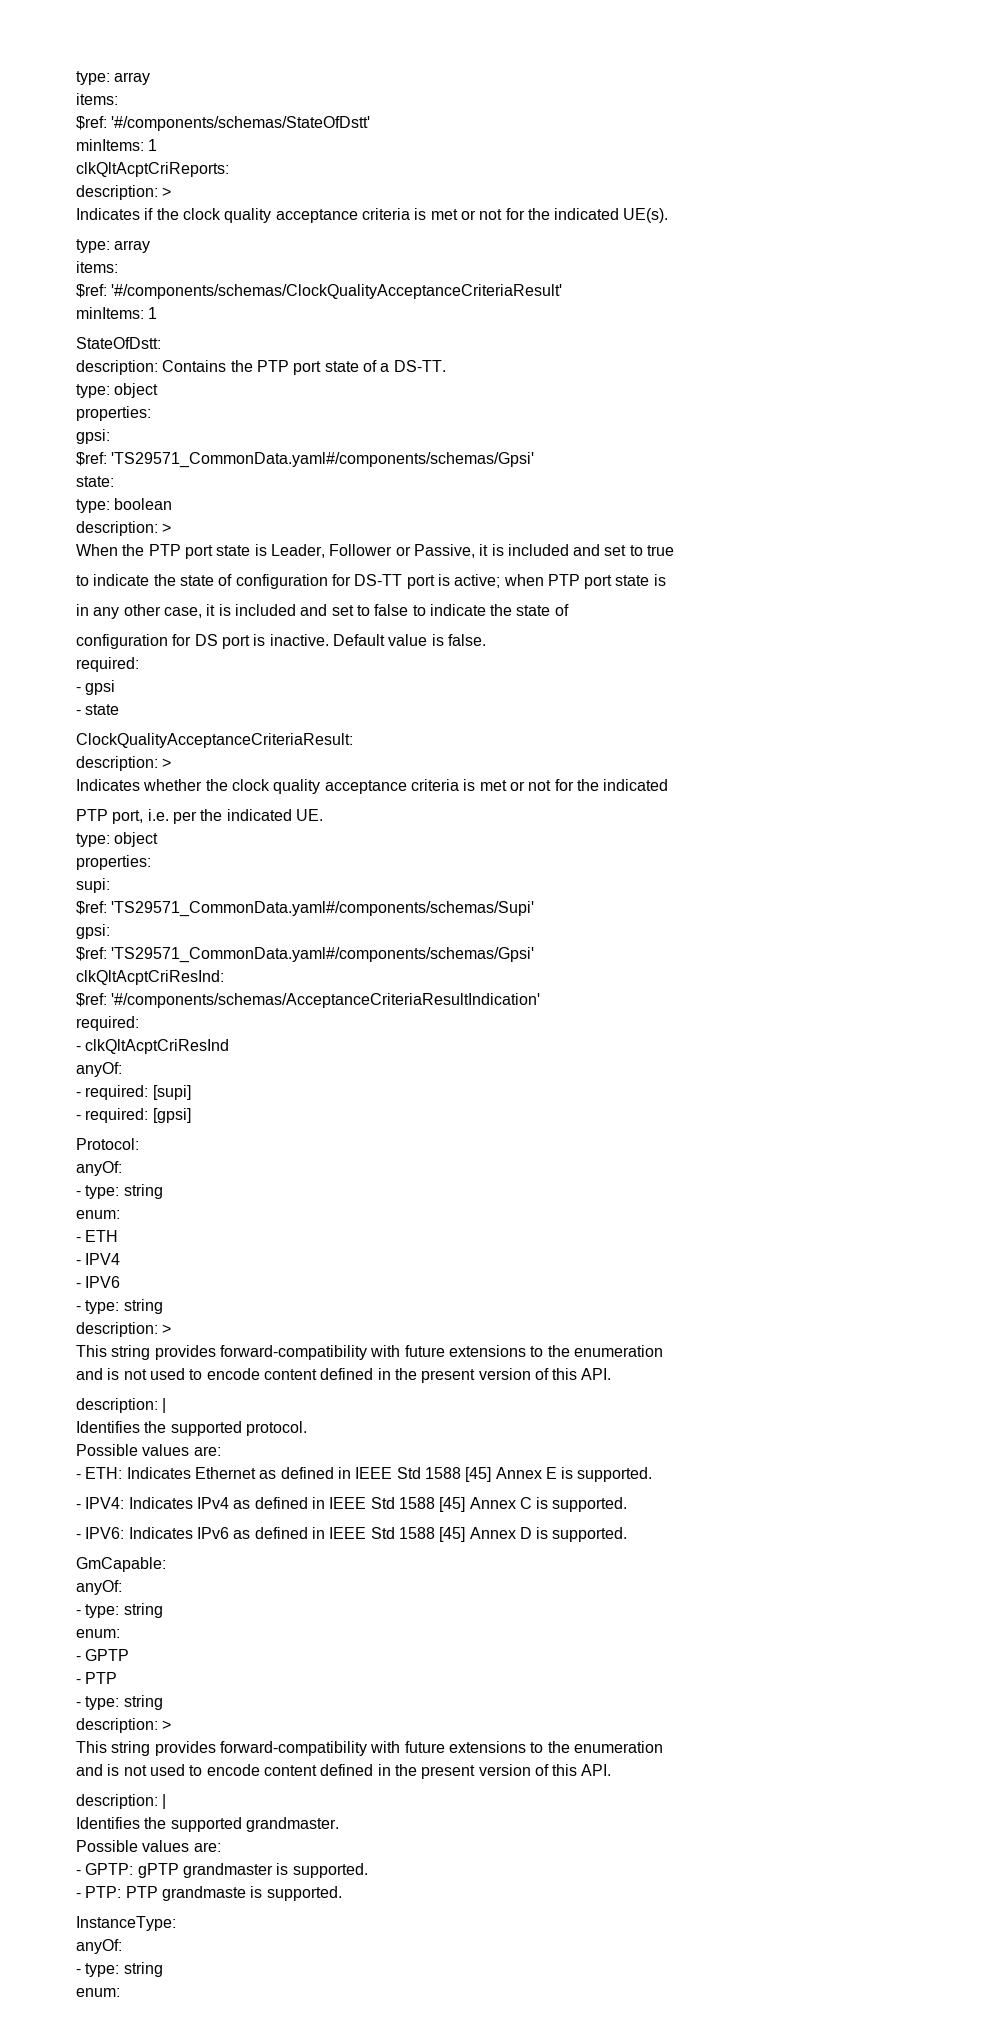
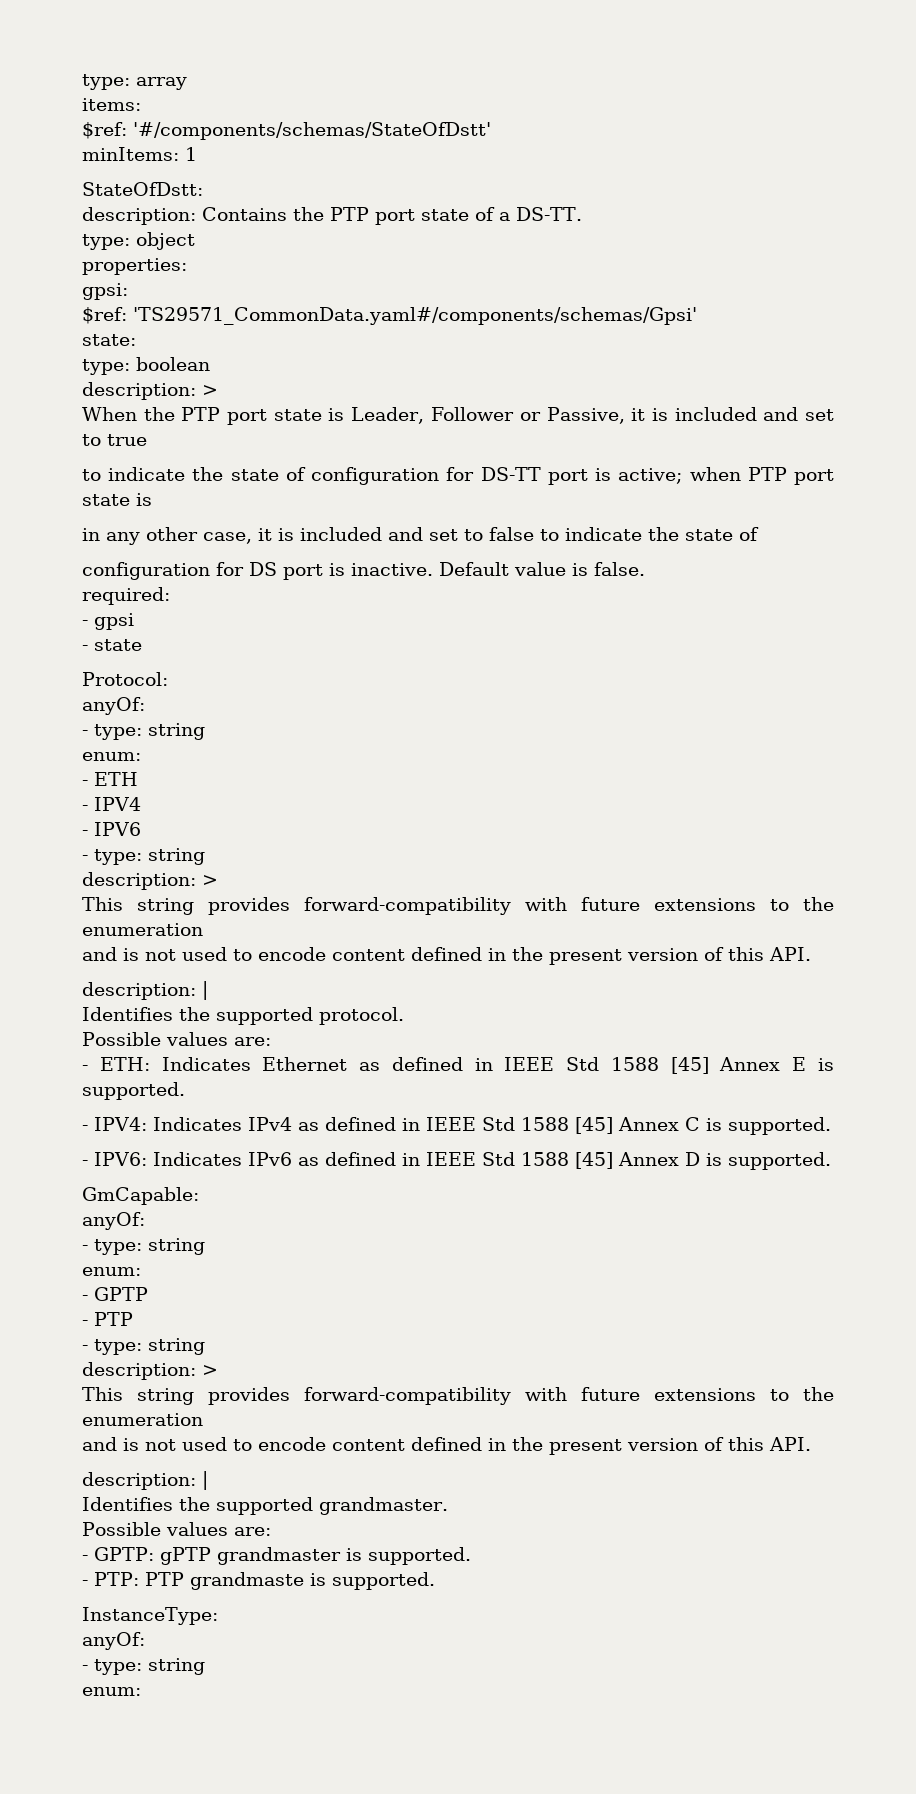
[76,162,229,177] [76,185,172,200] [76,208,669,223] [76,239,151,253] [76,261,118,273] [76,284,563,299] [76,307,158,319] // clkQltAcptCriReports: // description: > // Indicates if the clock quality acceptance criteria is met or not for the indicated UE(s). // type: array // items: // $ref: '#/components/schemas/ClockQualityAcceptanceCriteriaResult' // minItems: 1 -> (197, 154) none
[76,733,353,748] [76,756,172,771] [76,779,669,794] [76,809,323,824] [76,832,159,847] [76,855,151,870] [76,878,110,893] [76,901,535,917] [76,924,110,939] [76,947,535,963] [76,970,224,985] [76,993,541,1008] [76,1016,139,1031] [76,1039,230,1054] [76,1062,122,1077] [76,1085,191,1100] [76,1108,191,1123] // ClockQualityAcceptanceCriteriaResult: // description: > // Indicates whether the clock quality acceptance criteria is met or not for the indicated // PTP port, i.e. per the indicated UE. // type: object // properties: // supi: // $ref: 'TS29571_CommonData.yaml#/components/schemas/Supi' // gpsi: // $ref: 'TS29571_CommonData.yaml#/components/schemas/Gpsi' // clkQltAcptCriResInd: // $ref: '#/components/schemas/AcceptanceCriteriaResultIndication' // required: // - clkQltAcptCriResInd // anyOf: // - required: [supi] // - required: [gpsi] -> (142, 645) none

